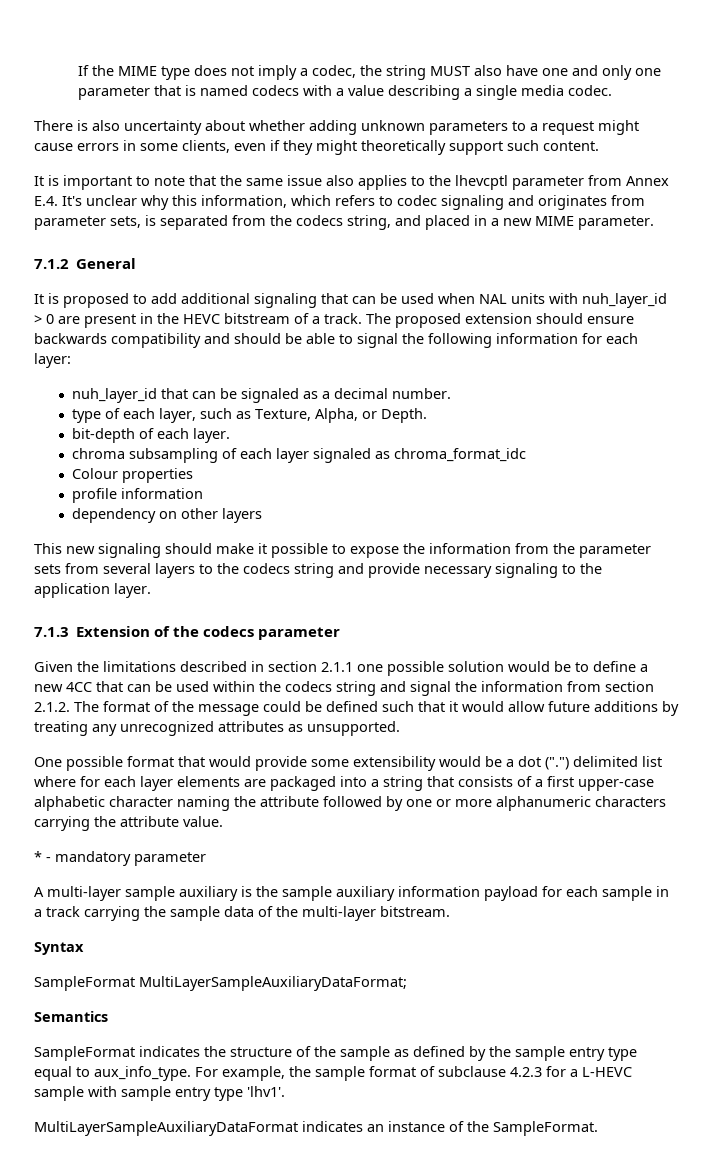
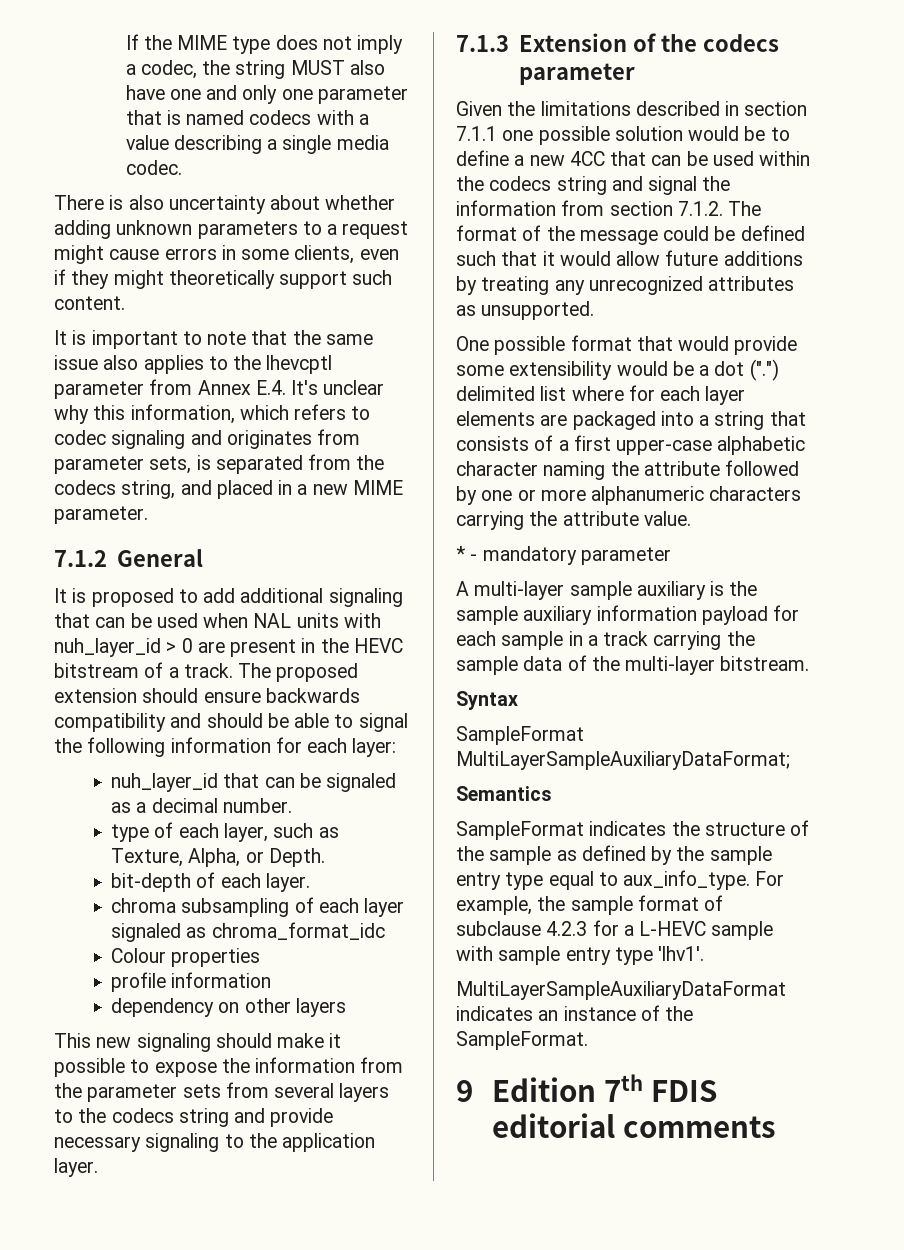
[321,662,353,672] 2.1.1 -> [456,126,497,141] 7.1.1
[34,702,70,712] 2.1.2. -> [677,201,723,216] 7.1.2.
(598, 1128) none -> [456,1074,717,1102] [491,1113,776,1138] // 9 Edition 7th FDIS editorial comments

